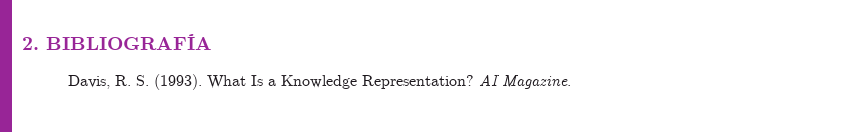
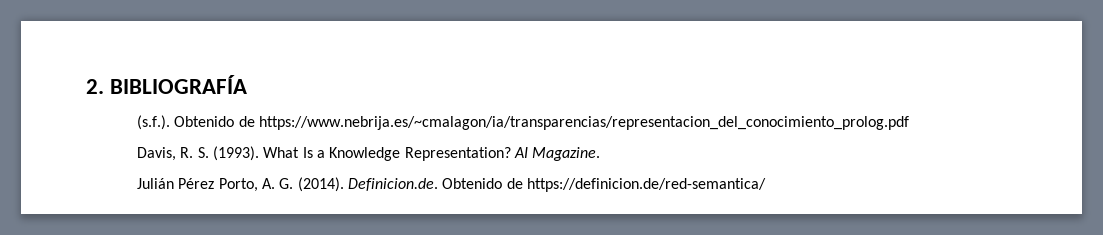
(212, 42) none -> [137,115,910,130] // (s.f.). Obtenido de https://www.nebrija.es/~cmalagon/ia/transparencias/representacion_del_conocimiento_prolog.pdf
(571, 82) none -> [137,177,767,192] // Julián Pérez Porto, A. G. (2014). Definicion.de. Obtenido de https://definicion.de/red-semantica/

